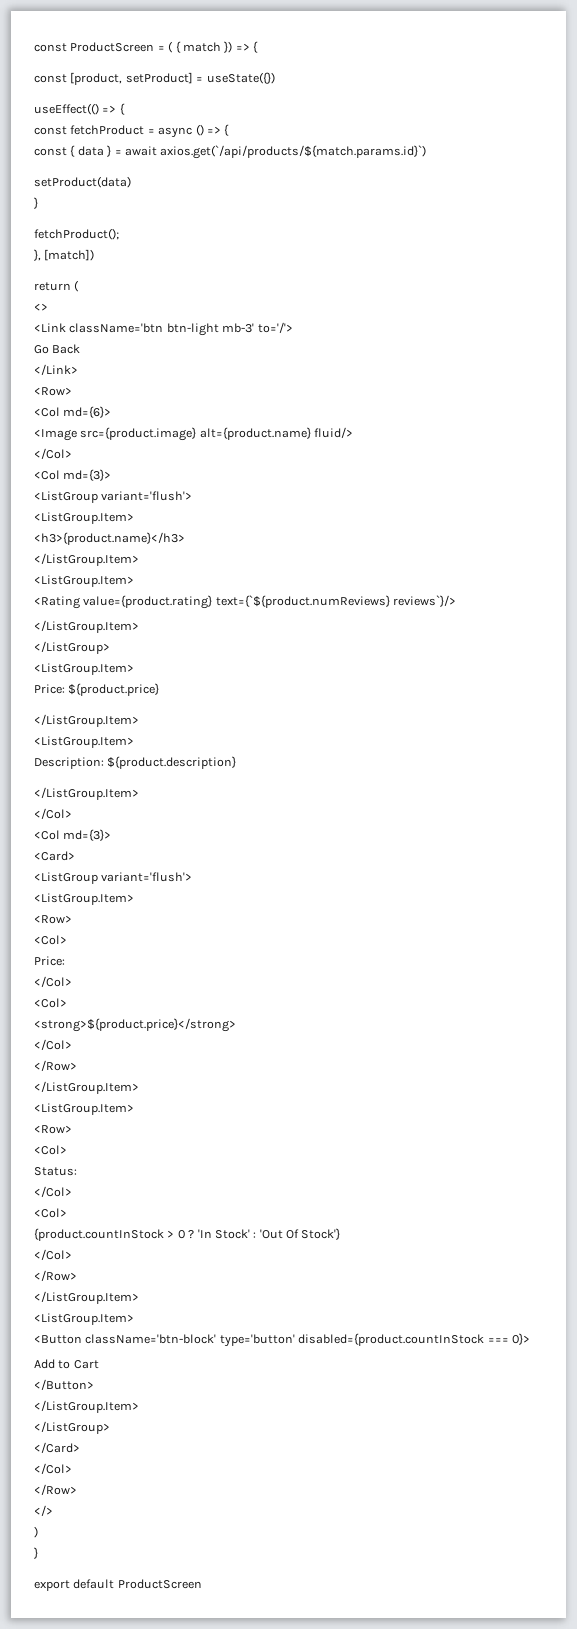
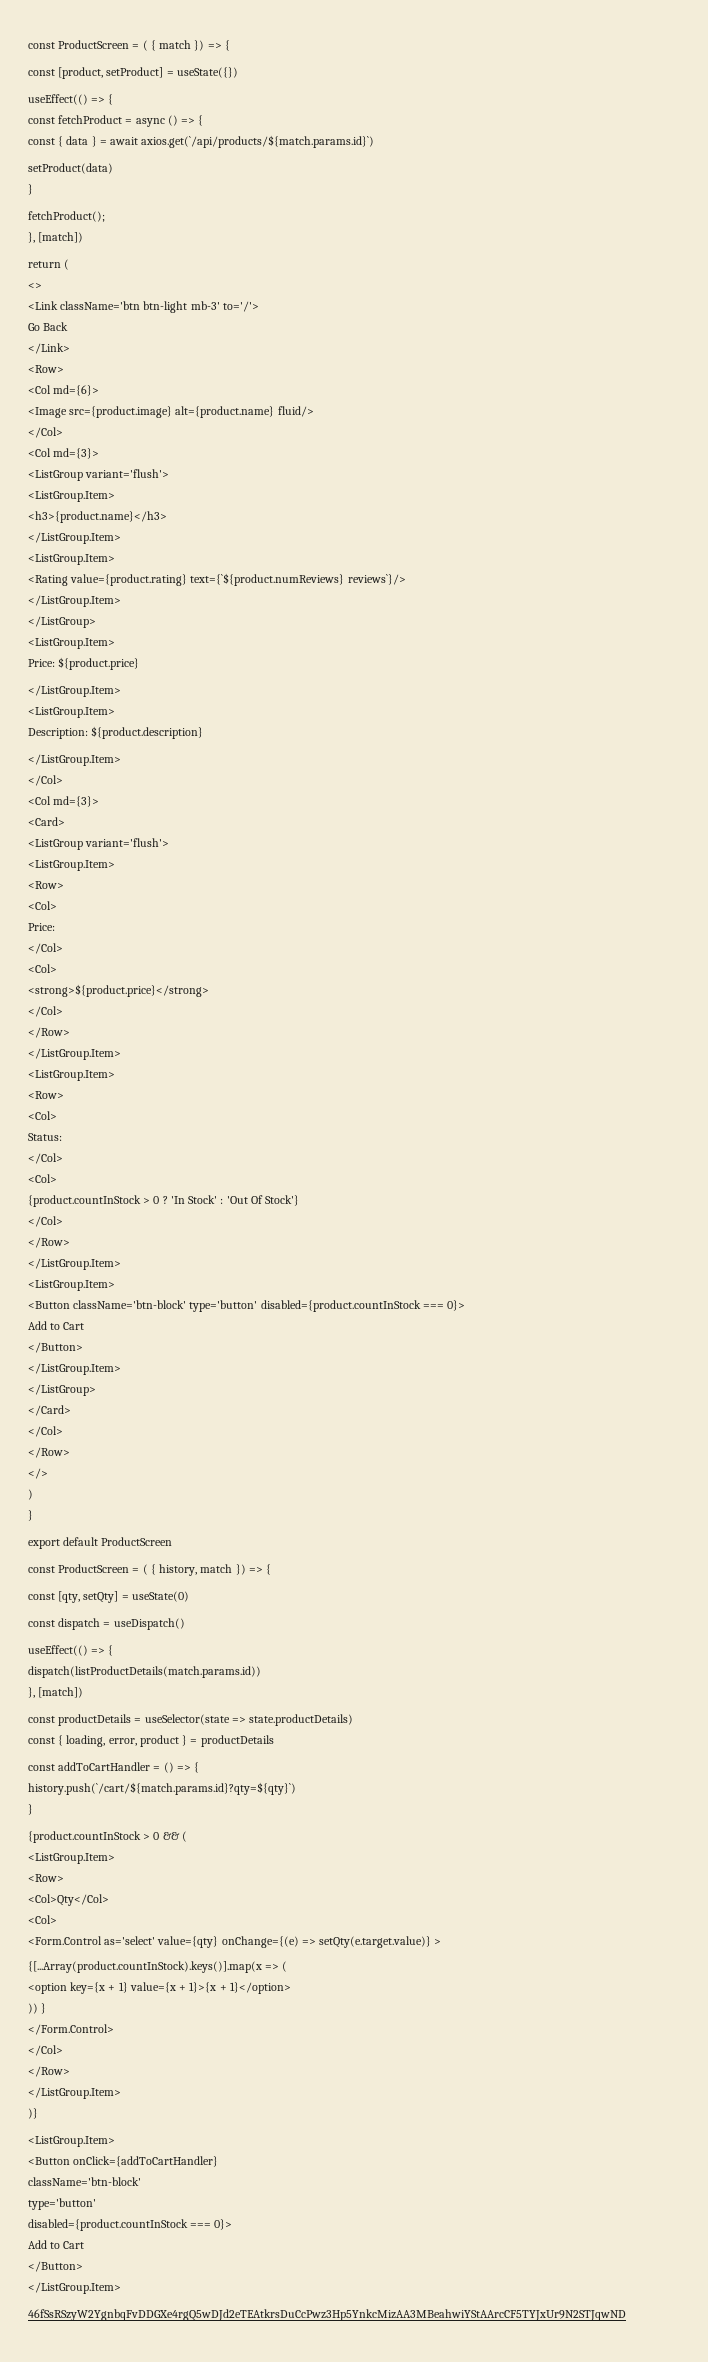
(202, 1584) none -> [28,1564,272,1576] [28,1591,189,1603] [28,1618,185,1630] [28,1645,114,1656] [28,1666,261,1678] [28,1687,84,1698] [28,1714,354,1726] [28,1735,274,1747] [28,1762,200,1773] [28,1782,296,1795] [28,1804,33,1815] [28,1831,187,1843] [28,1853,115,1864] [28,1874,64,1882] [28,1894,109,1906] [28,1915,57,1924] [28,1936,442,1948] [28,1961,288,1973] [28,1982,291,1994] [28,2003,47,2014] [28,2024,114,2035] [28,2045,63,2056] [28,2066,70,2077] [28,2087,121,2099] [28,2108,38,2119] [28,2136,115,2147] [28,2156,219,2167] [28,2177,141,2186] [28,2198,96,2210] [28,2219,233,2231] [28,2240,85,2249] [28,2261,83,2272] [28,2282,121,2294] [28,2309,626,2321] // const ProductScreen = ( { history, match }) => { // const [qty, setQty] = useState(0) // const dispatch = useDispatch() // useEffect(() => { // dispatch(listProductDetails(match.params.id)) // }, [match]) // const productDetails = useSelector(state => state.productDetails) // const { loading, error, product } = productDetails // const addToCartHandler = () => { // history.push(`/cart/${match.params.id}?qty=${qty}`) // } // {product.countInStock > 0 && ( // <ListGroup.Item> // <Row> // <Col>Qty</Col> // <Col> // <Form.Control as='select' value={qty} onChange={(e) => setQty(e.target.value)} > // {[...Array(product.countInStock).keys()].map(x => ( // <option key={x + 1} value={x + 1}>{x + 1}</option> // )) } // </Form.Control> // </Col> // </Row> // </ListGroup.Item> // )} // <ListGroup.Item> // <Button onClick={addToCartHandler} // className='btn-block' // type='button' // disabled={product.countInStock === 0}> // Add to Cart // </Button> // </ListGroup.Item> // 46fSsRSzyW2YgnbqFvDDGXe4rgQ5wDJd2eTEAtkrsDuCcPwz3Hp5YnkcMizAA3MBeahwiYStAArcCF5TYJxUr9N2STJqwND

